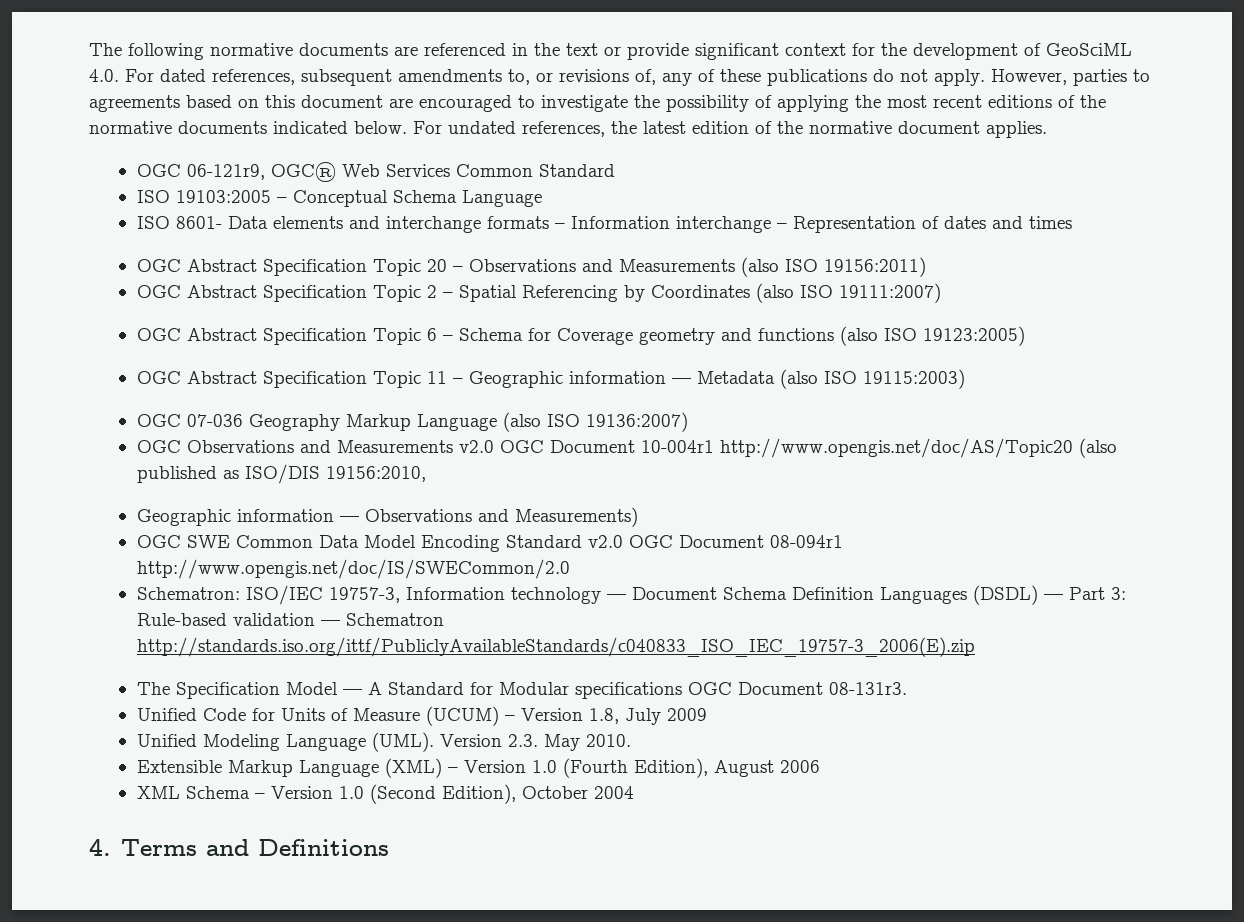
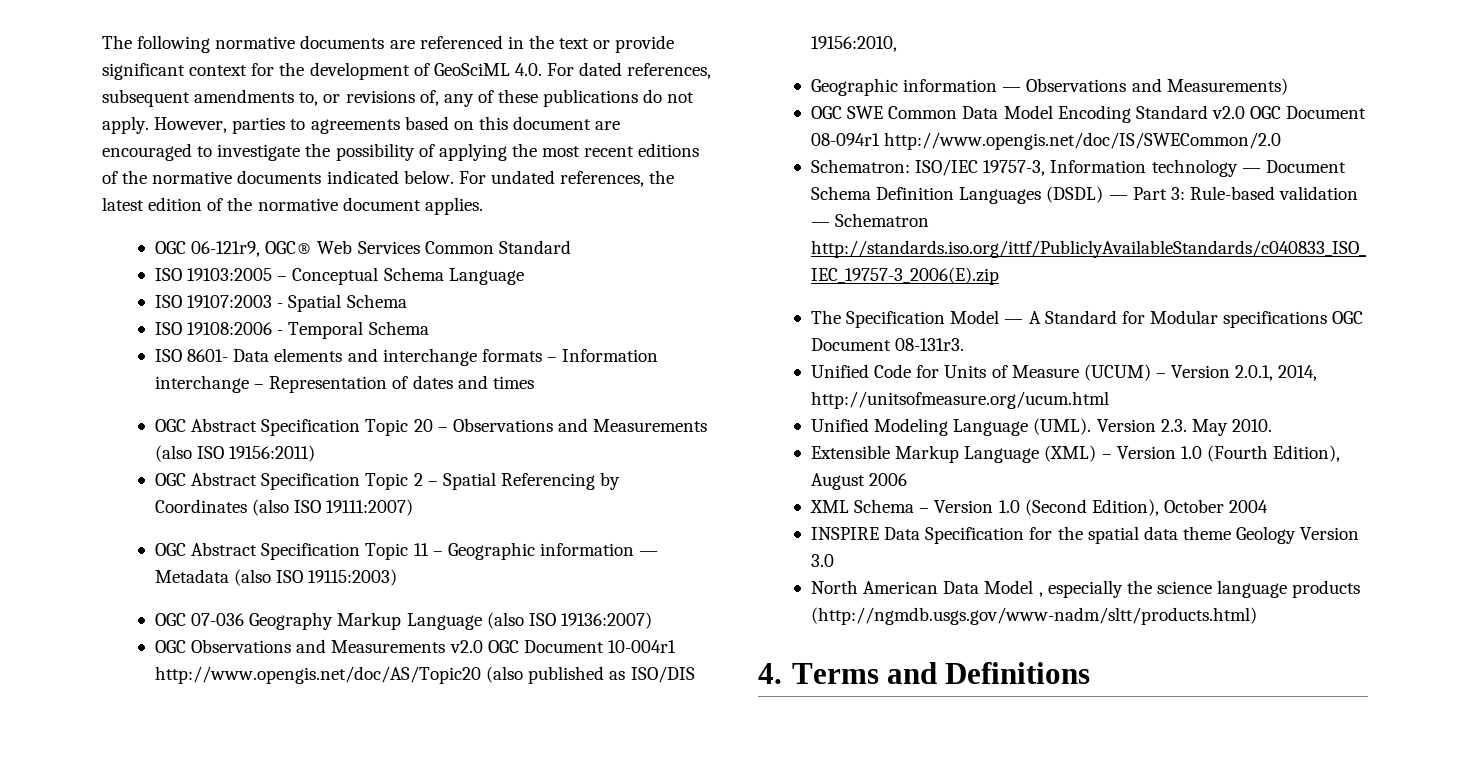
(542, 198) none -> [154,294,407,312] [154,321,429,339] // ISO 19107:2003 - Spatial Schema // ISO 19108:2006 - Temporal Schema
[136,326,1025,346] // OGC Abstract Specification Topic 6 – Schema for Coverage geometry and functions (also ISO 19123:2005) -> (414, 507) none
[588,708,707,725] 1.8, July 2009 -> [1235,365,1318,381] [810,391,1109,409] 2.0.1, 2014, http://unitsofmeasure.org/ucum.html
(634, 792) none -> [810,526,1360,544] [810,554,834,567] [810,580,1361,598] [810,607,1257,625] // INSPIRE Data Specification for the spatial data theme Geology Version 3.0 // North American Data Model , especially the science language products (http://ngmdb.usgs.gov/www-nadm/sltt/products.html)

